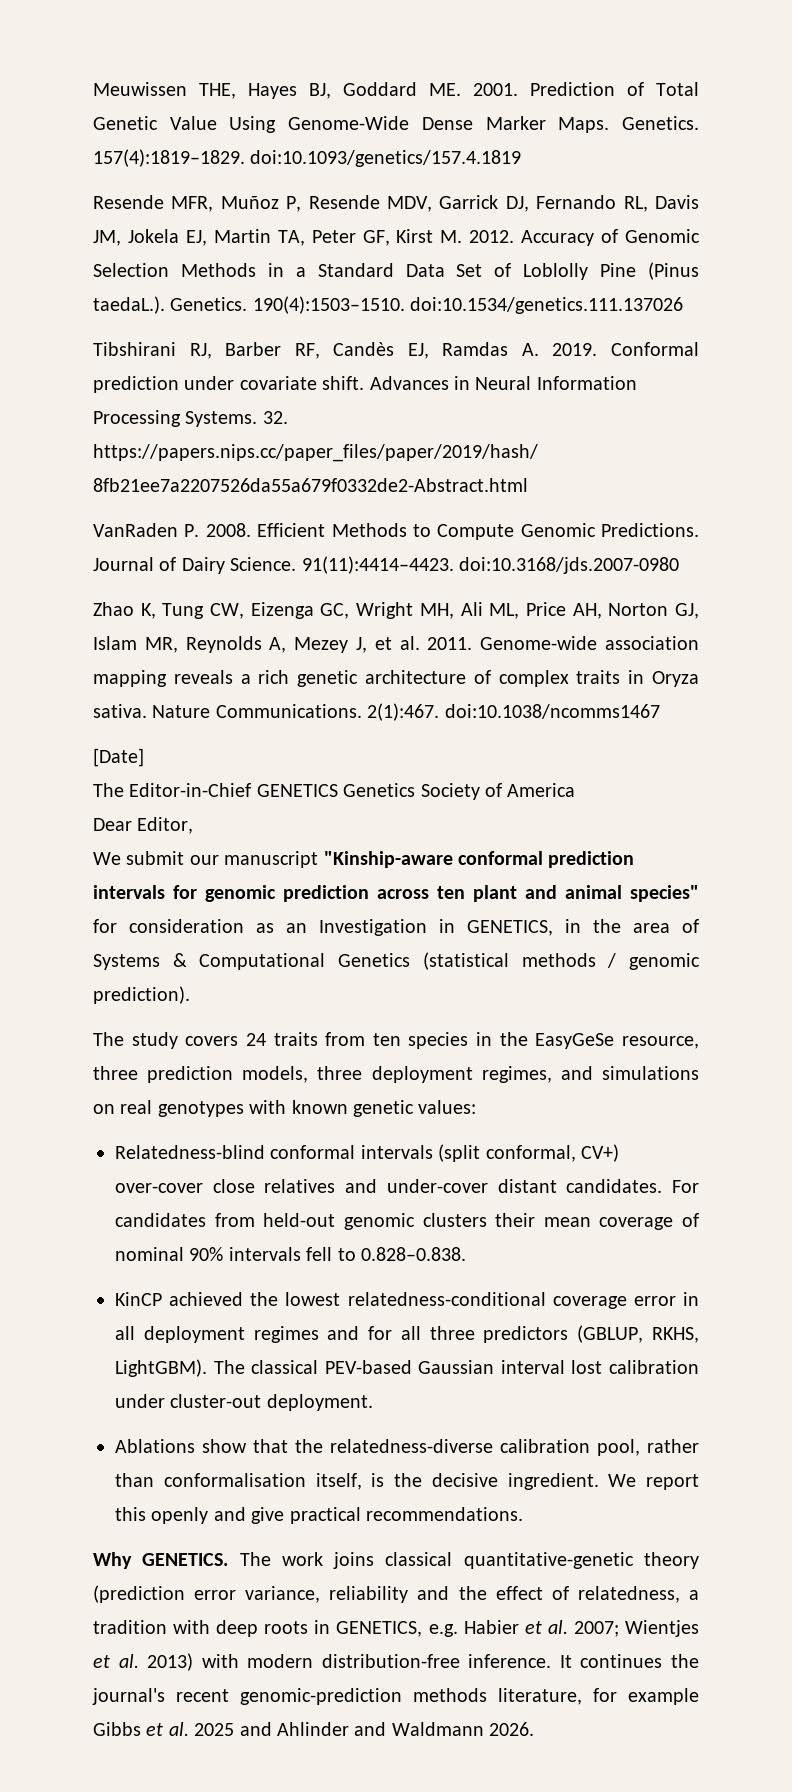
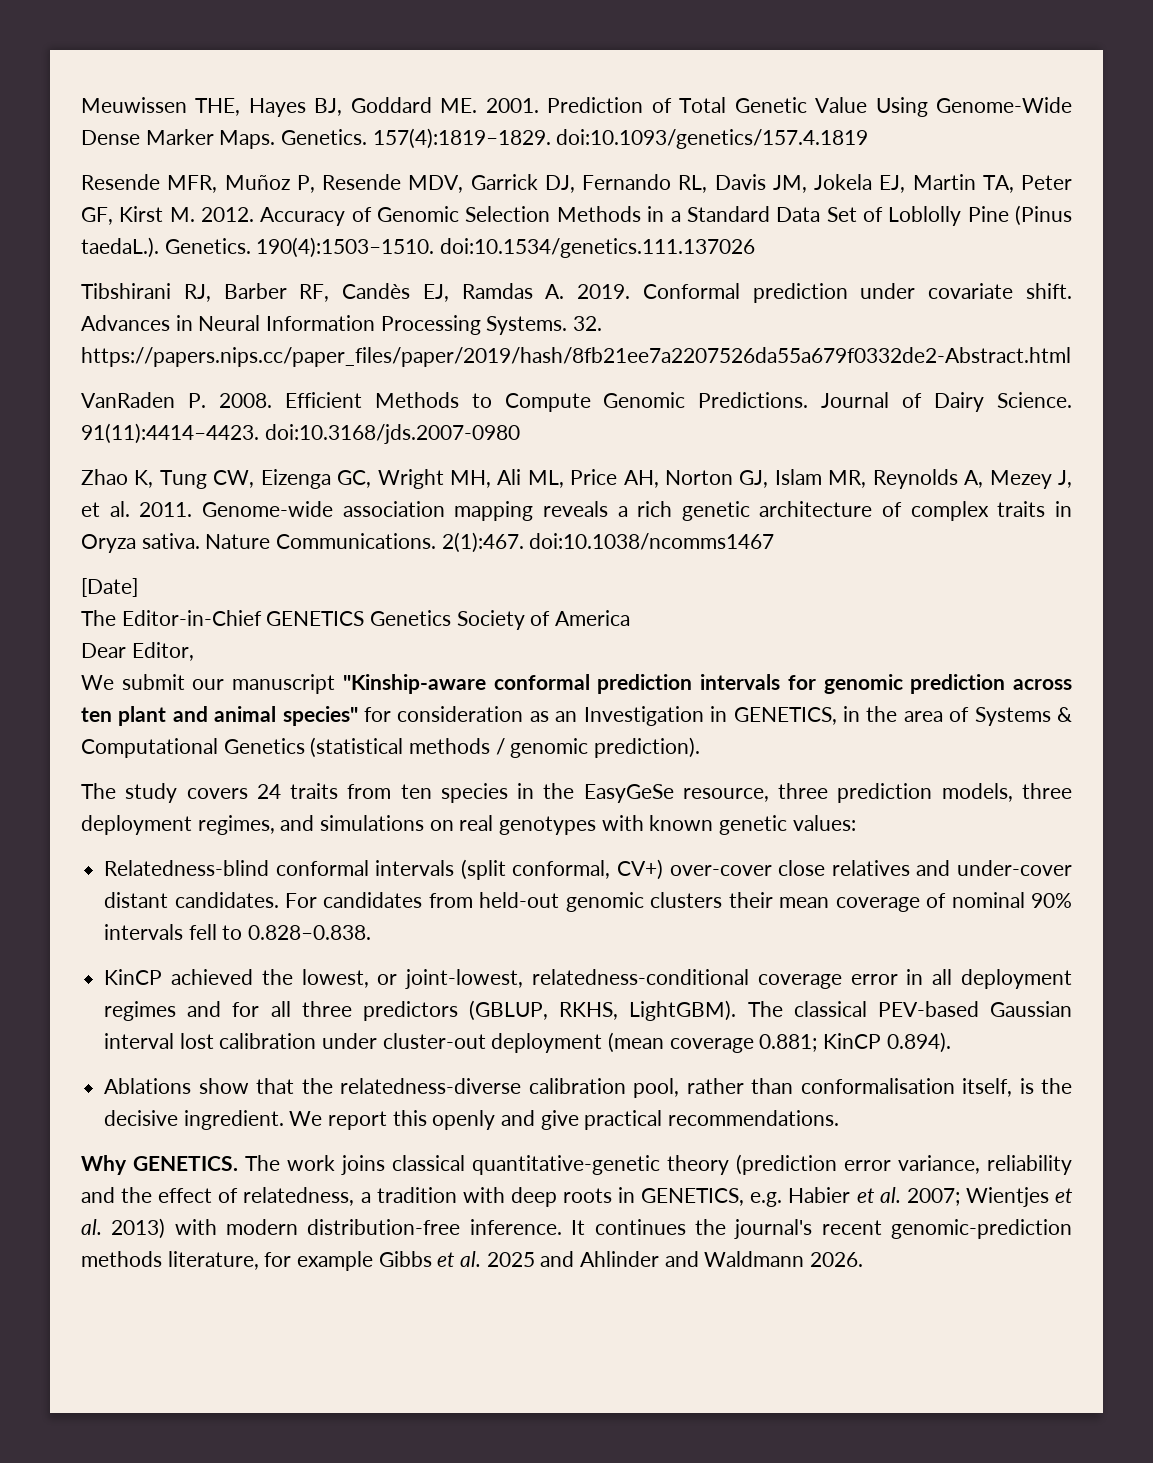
[285,1292,341,1306] lowest -> [301,969,524,989] lowest, or joint-lowest,
[266,1394,373,1411] deployment. -> [491,1032,951,1053] deployment (mean coverage 0.881; KinCP 0.894).

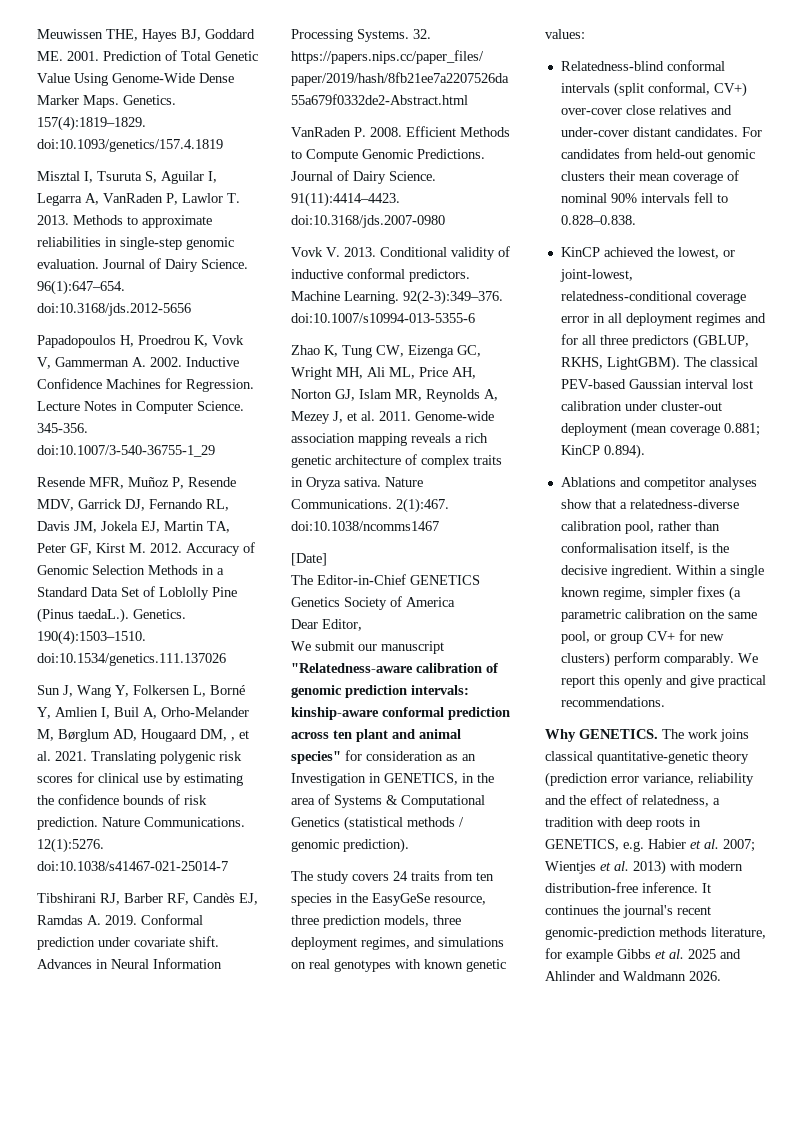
(869, 139) none -> [37,171,217,184] [37,193,240,206] [37,215,212,228] [37,237,234,250] [37,258,248,272] [37,280,125,295] [37,303,191,316] [37,335,244,348] [37,357,239,369] [37,378,254,392] [37,401,244,414] [37,423,88,433] [37,445,215,457] // Misztal I, Tsuruta S, Aguilar I, Legarra A, VanRaden P, Lawlor T. 2013. Methods to approximate reliabilities in single-step genomic evaluation. Journal of Dairy Science. 96(1):647–654. doi:10.3168/jds.2012-5656 // Papadopoulos H, Proedrou K, Vovk V, Gammerman A. 2002. Inductive Confidence Machines for Regression. Lecture Notes in Computer Science. 345-356. doi:10.1007/3-540-36755-1_29
(756, 248) none -> [37,685,245,698] [37,707,249,719] [37,729,249,742] [37,751,242,764] [37,772,243,786] [37,794,207,805] [37,817,245,830] [37,838,104,853] [37,861,228,871] // Sun J, Wang Y, Folkersen L, Borné Y, Amlien I, Buil A, Orho-Melander M, Børglum AD, Hougaard DM, , et al. 2021. Translating polygenic risk scores for clinical use by estimating the confidence bounds of risk prediction. Nature Communications. 12(1):5276. doi:10.1038/s41467-021-25014-7
(520, 434) none -> [291,246,510,260] [291,268,470,282] [291,290,503,305] [291,313,475,323] // Vovk V. 2013. Conditional validity of inductive conformal predictors. Machine Learning. 92(2-3):349–376. doi:10.1007/s10994-013-5355-6
[342,674,903,694] "Kinship-aware conformal prediction intervals for genomic -> [291,663,498,673] [291,685,469,698] [291,707,444,720] "Relatedness-aware calibration of genomic prediction intervals: kinship-aware conformal
(192, 1086) none -> [619,477,757,490] and competitor analyses
[301,1078,333,1094] the -> [619,502,627,509] a
(284, 1120) none -> [675,565,764,578] [560,586,741,601] [560,609,757,622] [560,630,724,644] [560,652,734,667] Within a single known regime, simpler fixes (a parametric calibration on the same pool, or group CV+ for new clusters) perform comparably.

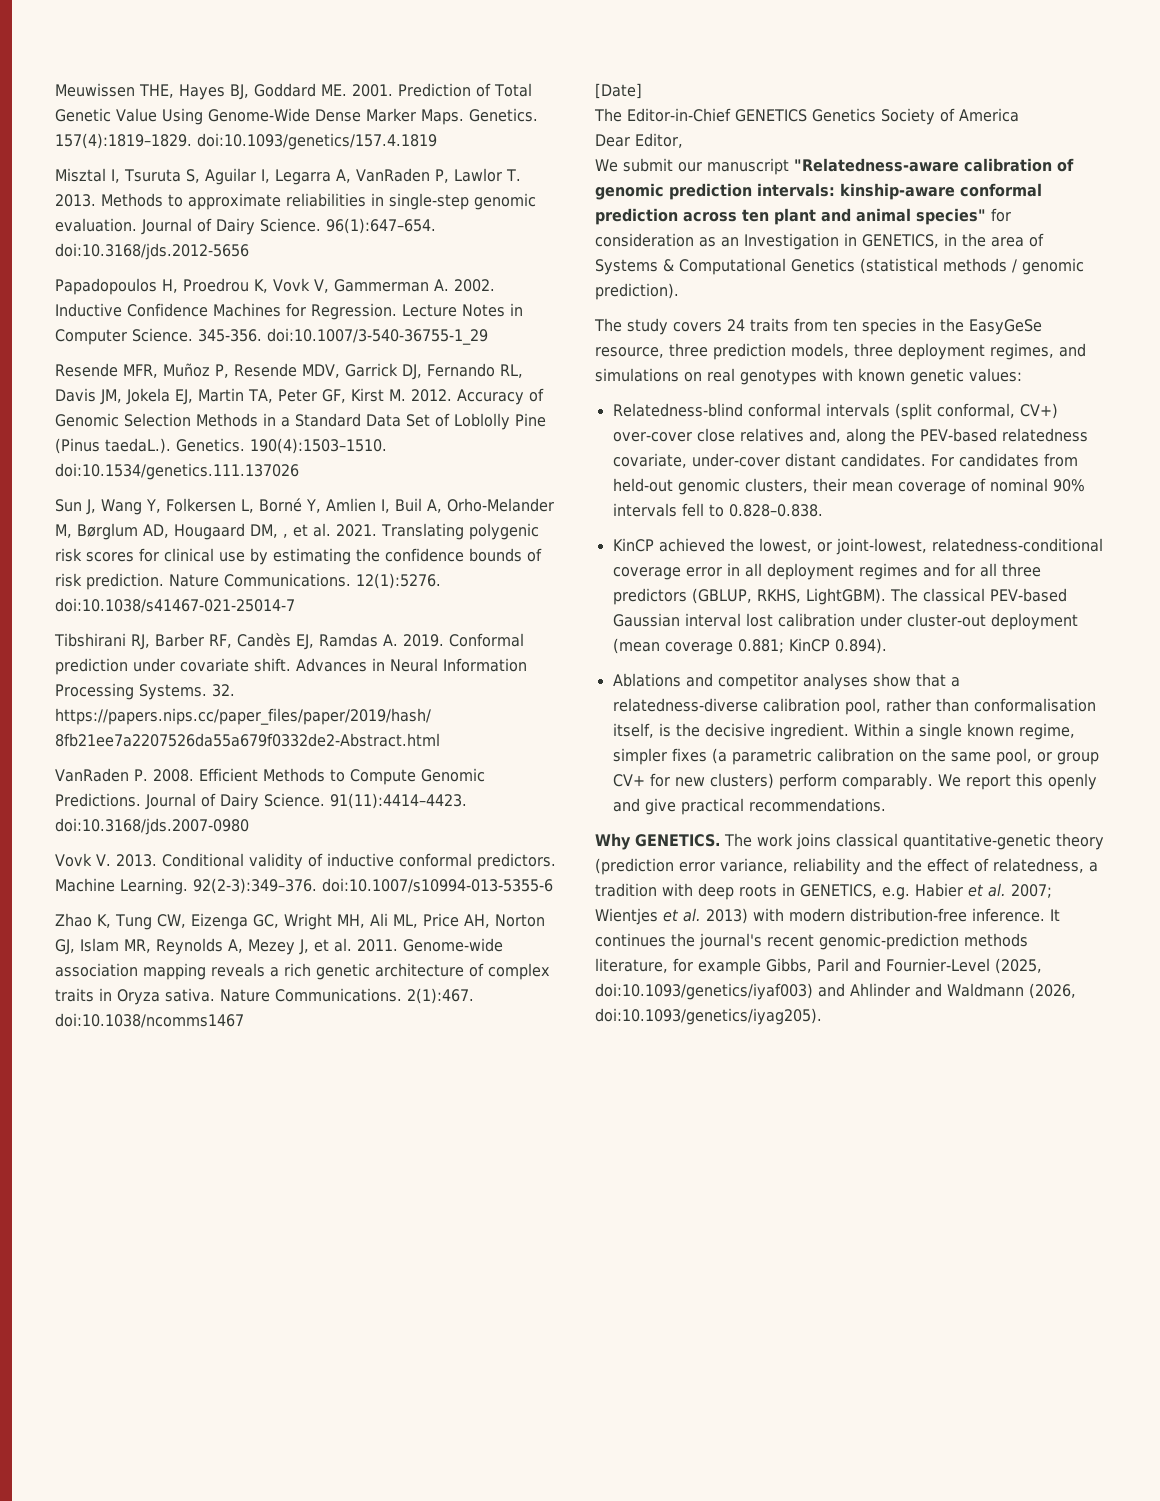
[710,105,732,115] and -> [808,428,1088,445] [612,453,687,468] and, along the PEV-based relatedness covariate,
[560,171,605,181] clusters -> [744,478,808,493] clusters,
[617,949,716,959] Gibbs et al. 2025 -> [766,958,1042,974] [595,983,813,1000] Gibbs, Paril and Fournier-Level (2025, doi:10.1093/genetics/iyaf003)
[689,971,721,981] 2026. -> [1028,983,1076,999] [595,1008,822,1025] (2026, doi:10.1093/genetics/iyag205).

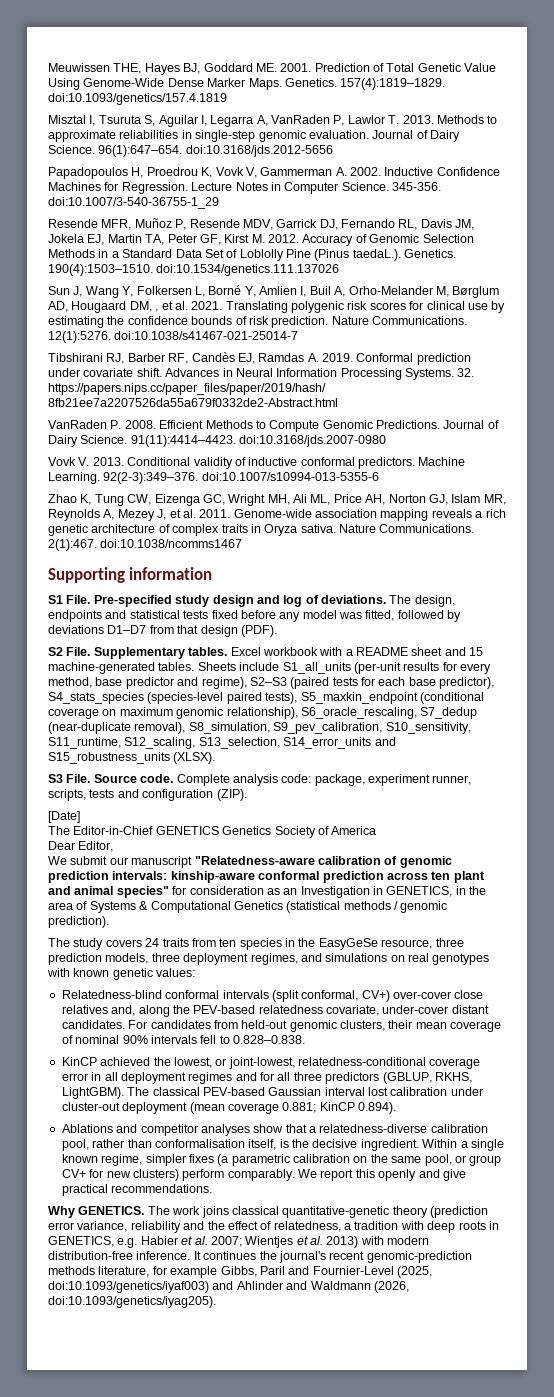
(244, 1020) none -> [48,567,213,583] [48,595,455,607] [48,610,462,622] [48,625,277,637] [48,647,484,659] [48,662,491,674] [48,677,495,689] [48,692,484,704] [48,707,478,719] [48,722,471,734] [48,737,396,749] [48,752,216,764] [48,774,472,786] [48,789,247,801] // Supporting information // S1 File. Pre-specified study design and log of deviations. The design, endpoints and statistical tests fixed before any model was fitted, followed by deviations D1–D7 from that design (PDF). // S2 File. Supplementary tables. Excel workbook with a README sheet and 15 machine-generated tables. Sheets include S1_all_units (per-unit results for every method, base predictor and regime), S2–S3 (paired tests for each base predictor), S4_stats_species (species-level paired tests), S5_maxkin_endpoint (conditional coverage on maximum genomic relationship), S6_oracle_rescaling, S7_dedup (near-duplicate removal), S8_simulation, S9_pev_calibration, S10_sensitivity, S11_runtime, S12_scaling, S13_selection, S14_error_units and S15_robustness_units (XLSX). // S3 File. Source code. Complete analysis code: package, experiment runner, scripts, tests and configuration (ZIP).

